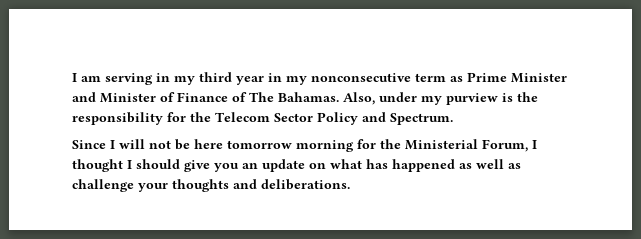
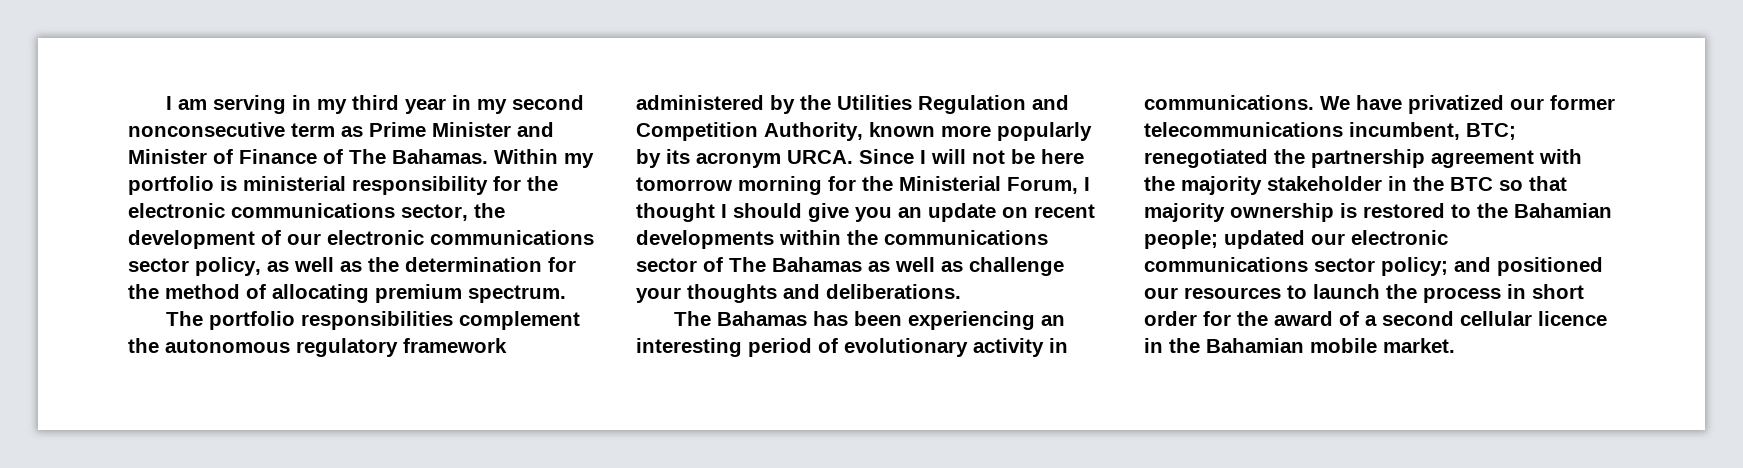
(307, 80) none -> [511,95,584,110] second
[343,92,538,105] [72,112,453,125] Also, under my purview is the responsibility for the Telecom Sector Policy and Spectrum. // -> [494,149,594,168] [128,176,558,195] [128,203,505,221] [128,230,594,249] [128,257,576,276] [128,284,566,303] [165,311,580,330] [128,338,507,357] [636,95,1069,114] [636,122,1092,141] [636,149,853,168] Within my portfolio is ministerial responsibility for the electronic communications sector, the development of our electronic communications sector policy, as well as the determination for the method of allocating premium spectrum. // The portfolio responsibilities complement the autonomous regulatory framework administered by the Utilities Regulation and Competition Authority, known more popularly by its acronym URCA.
[330,159,455,172] what has happened -> [1034,204,1095,218] [636,230,1048,249] [636,257,862,272] recent developments within the communications sector of The Bahamas
(350, 184) none -> [673,311,1065,330] [636,338,1068,357] [1144,95,1615,114] [1144,122,1516,140] [1144,149,1582,168] [1144,176,1567,195] [1144,203,1612,222] [1144,230,1448,249] [1144,257,1603,276] [1144,284,1584,303] [1144,311,1607,326] [1144,338,1455,353] // The Bahamas has been experiencing an interesting period of evolutionary activity in communications. We have privatized our former telecommunications incumbent, BTC; renegotiated the partnership agreement with the majority stakeholder in the BTC so that majority ownership is restored to the Bahamian people; updated our electronic communications sector policy; and positioned our resources to launch the process in short order for the award of a second cellular licence in the Bahamian mobile market.

